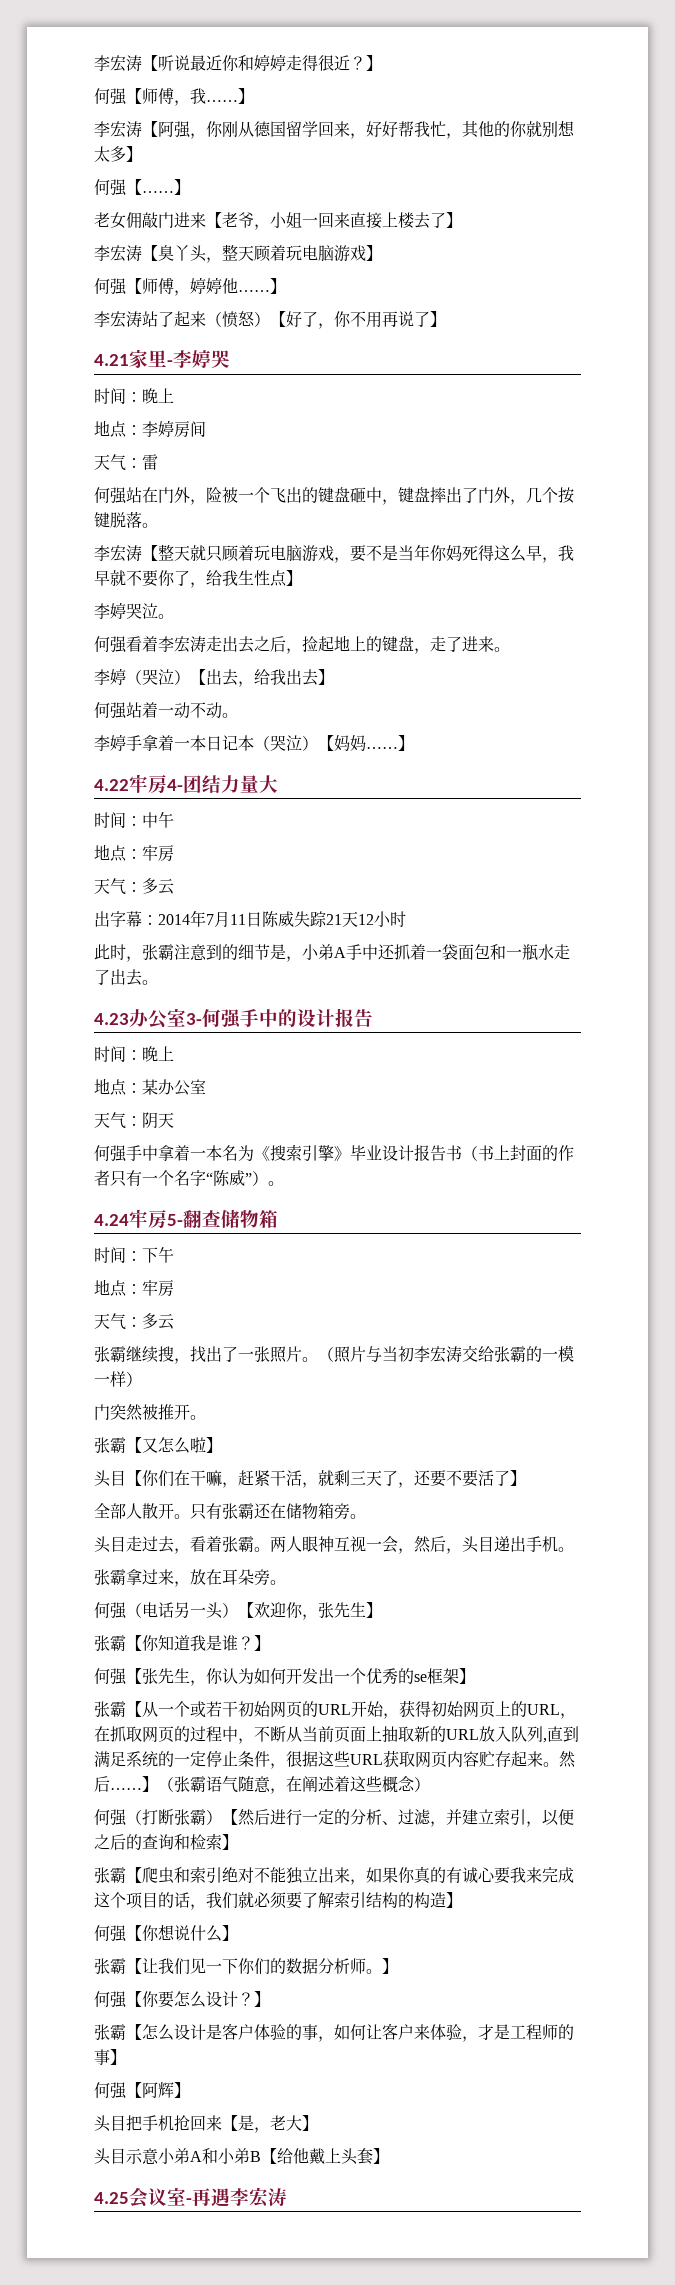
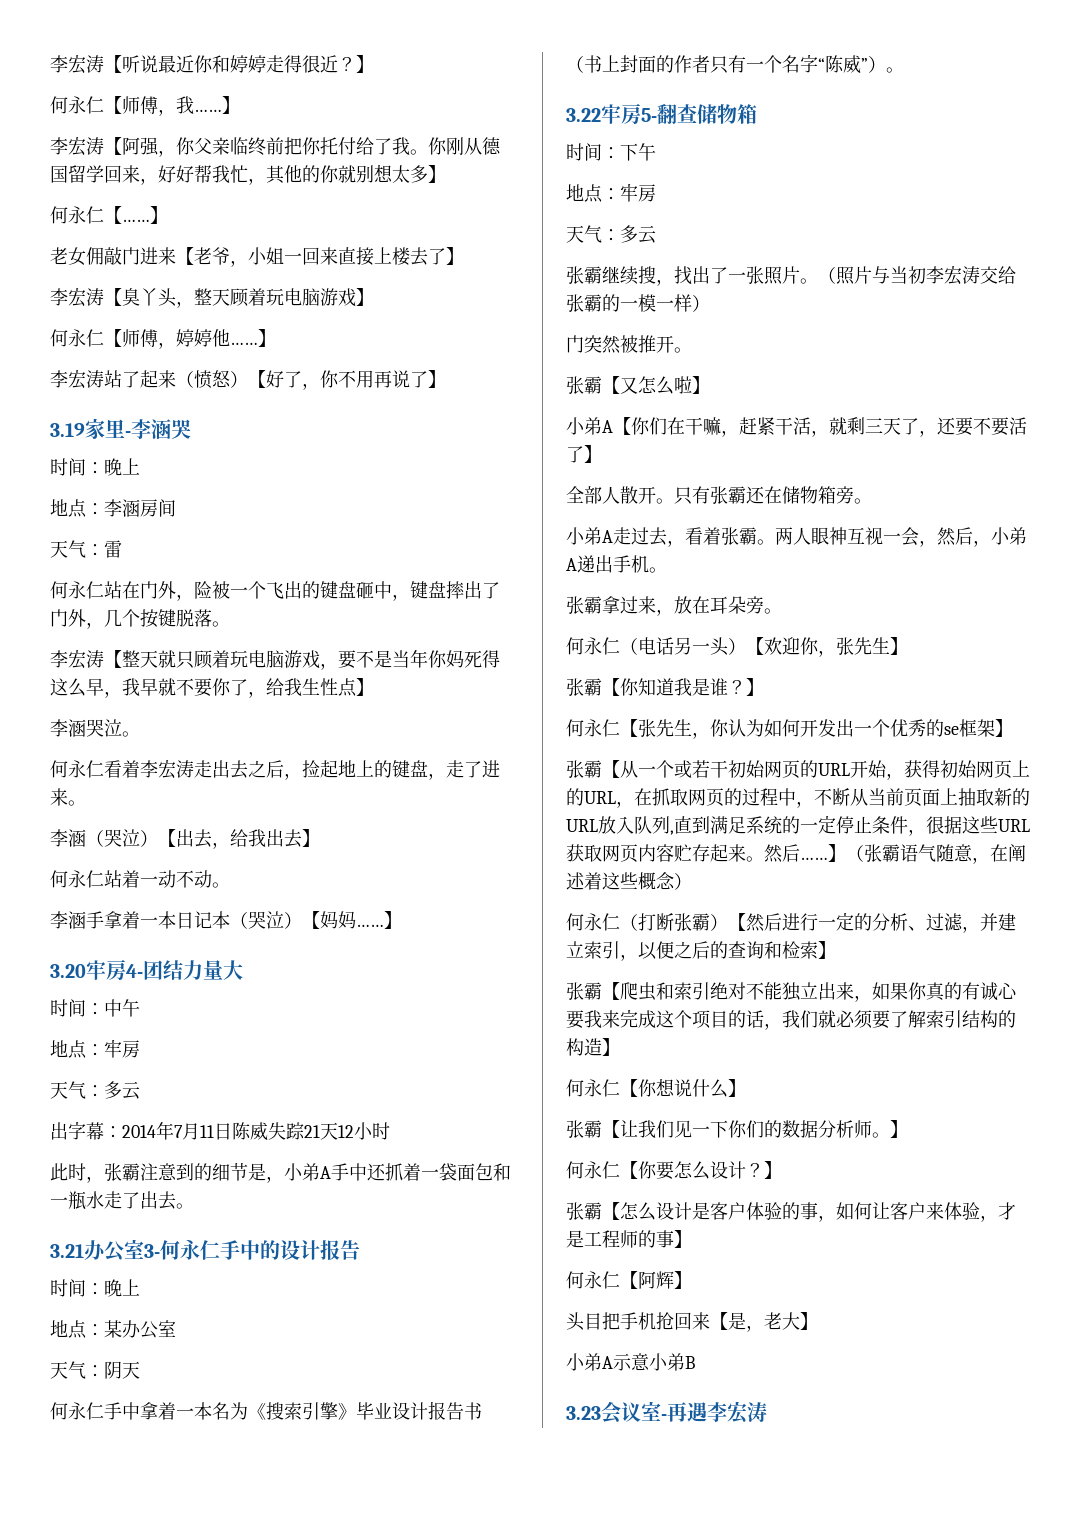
[110,88,127,105] 强 -> [68,96,104,114] 永仁
(223, 129) none -> [194,137,447,156] 父亲临终前把你托付给了我。你
[110,179,127,196] 强 -> [68,206,104,224] 永仁
[110,278,127,295] 强 -> [68,329,104,347] 永仁
[94,354,129,366] 4.21 -> [50,423,85,437] 3.19
[192,350,211,368] 婷 -> [151,419,171,439] 涵
[158,420,174,437] 婷 -> [122,499,140,517] 涵
[110,487,127,504] 强 -> [68,581,104,599] 永仁
[110,602,126,619] 婷 -> [68,719,86,737] 涵
[110,636,127,653] 强 -> [68,760,104,778] 永仁
[110,668,126,685] 婷 -> [68,829,86,847] 涵
[110,702,127,719] 强 -> [68,870,104,888] 永仁
[110,734,126,751] 婷 -> [68,911,86,929] 涵
[94,779,129,791] 4.22 -> [50,964,86,978] 3.20
[94,1013,129,1025] 4.23 -> [50,1244,84,1258] 3.21
[221,1009,241,1029] 强 -> [180,1239,220,1260] 永仁
[110,1145,127,1162] 强 -> [68,1402,104,1420] 永仁
[94,1214,129,1226] 4.24 -> [566,108,601,122] 3.22
[94,1470,126,1487] 头目 -> [566,417,613,435] 小弟A
[94,1536,126,1553] 头目 -> [566,527,613,545] 小弟A
[462,1536,494,1553] 头目 -> [991,527,1027,545] [566,558,577,571] 小弟A
[110,1602,127,1619] 强 -> [584,637,620,655] 永仁
[110,1668,127,1685] 强 -> [584,719,620,737] 永仁
[110,1809,127,1826] 强 -> [584,913,620,931] 永仁
[110,1925,127,1942] 强 -> [584,1079,620,1097] 永仁
[110,1991,127,2008] 强 -> [584,1161,620,1179] 永仁
[110,2082,127,2099] 强 -> [584,1271,620,1289] 永仁
[94,2148,389,2165] [94,2192,129,2204] 头目示意小弟A和小弟B【给他戴上头套】 // 4.25 -> [566,1353,695,1371] [566,1406,601,1420] 小弟A示意小弟B // 3.23

